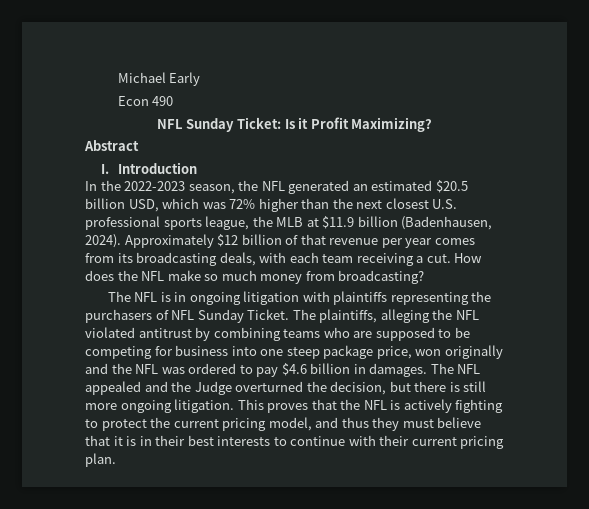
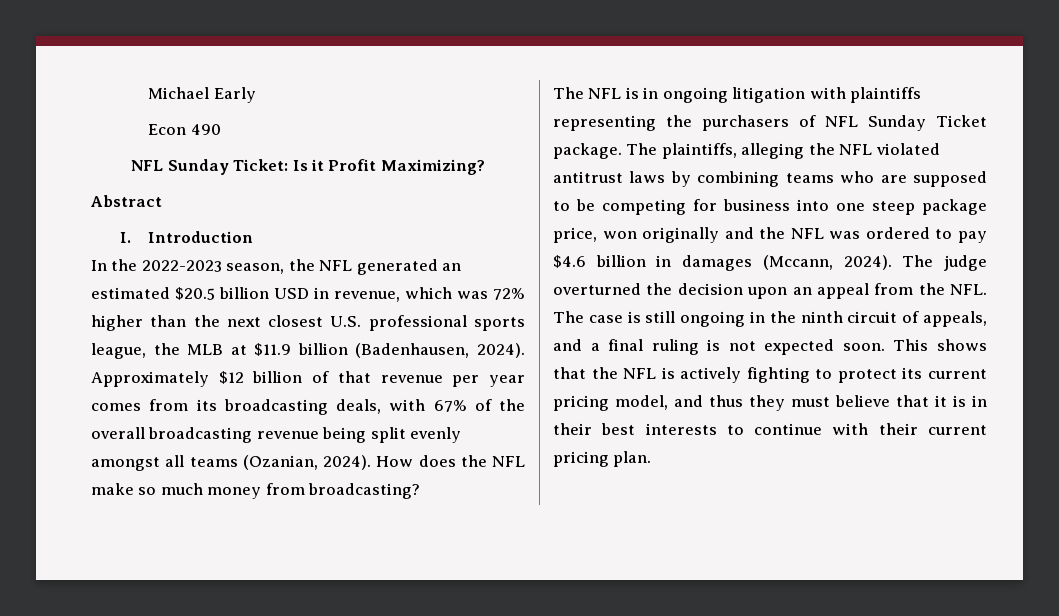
[128,199,159,212] USD, -> [274,287,400,302] USD in revenue,
[289,252,451,266] each team receiving a cut. -> [433,399,525,412] [91,427,462,443] [91,455,371,471] 67% of the overall broadcasting revenue being split evenly amongst all teams (Ozanian, 2024).
[247,309,290,320] Ticket. -> [936,115,987,127] [553,143,622,159] Ticket package.
(192, 333) none -> [629,171,666,183] laws
[369,363,481,377] [85,381,487,395] [85,399,309,413] damages. The NFL appealed and the Judge overturned the decision, but there is still more ongoing litigation. This proves -> [682,255,987,271] [553,283,987,299] [553,311,988,327] [553,339,987,355] damages (Mccann, 2024). The judge overturned the decision upon an appeal from the NFL. The case is still ongoing in the ninth circuit of appeals, and a final ruling is not expected soon. This shows
[150,417,171,428] the -> [902,367,923,379] its

